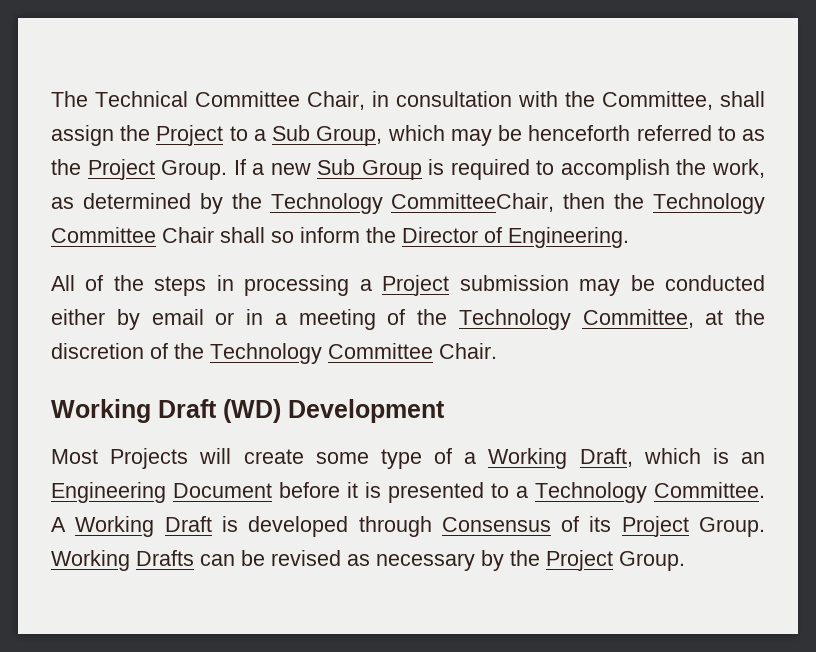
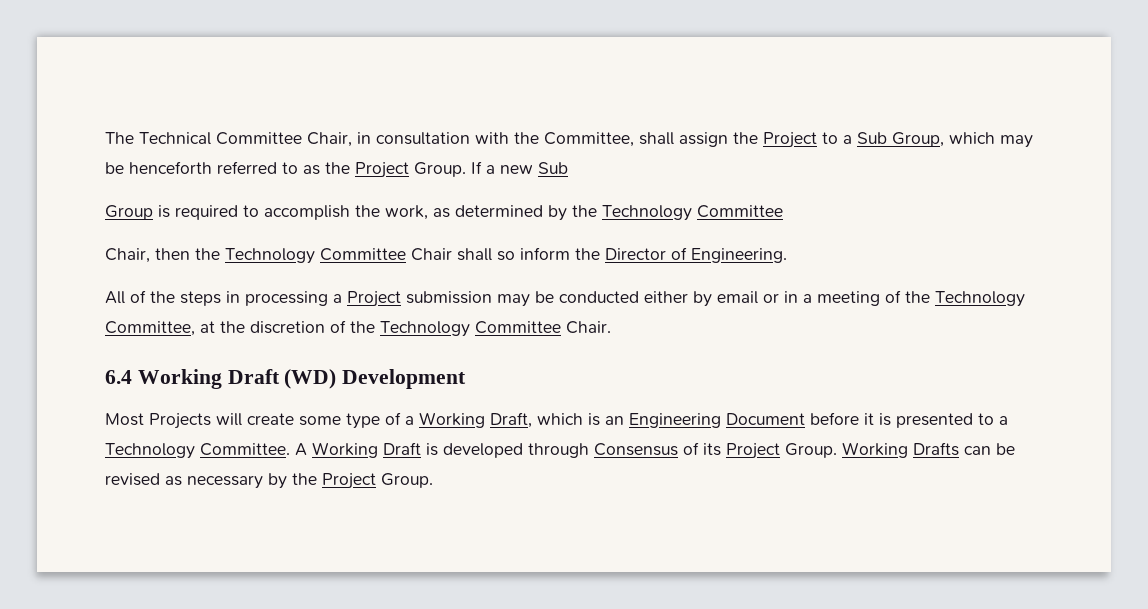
(356, 167) none -> (568, 168) //
[391,193,555,212] CommitteeChair, -> [697,205,783,218] [105,248,150,263] Committee // Chair,
(497, 351) none -> [105,370,132,384] 6.4

